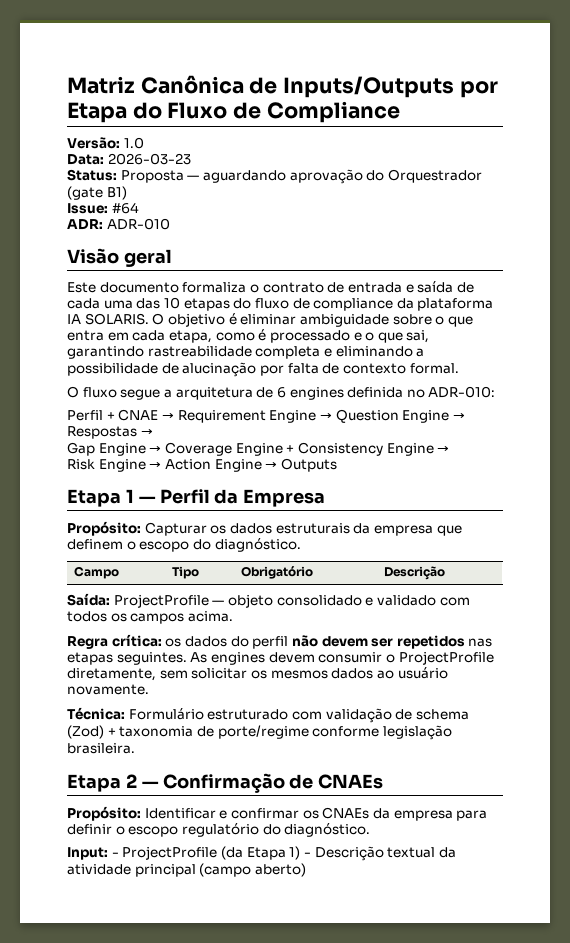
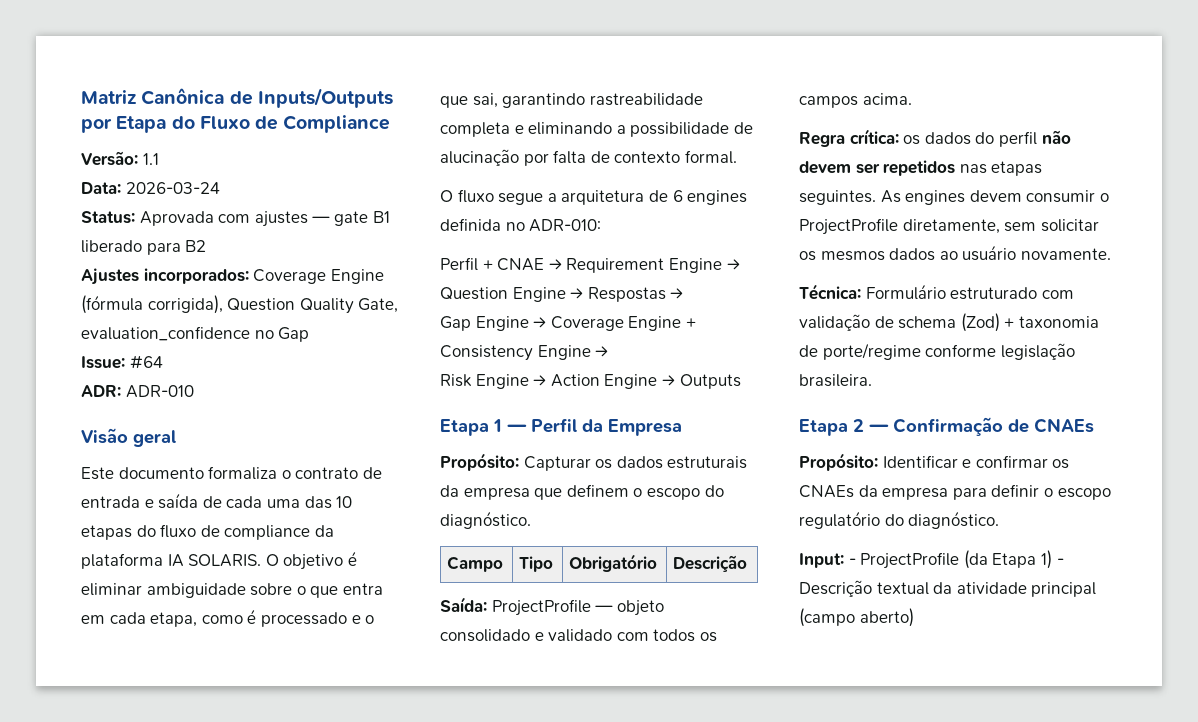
[123,137,144,149] 1.0 -> [142,153,159,165] 1.1
[107,153,191,165] 2026-03-23 -> [125,182,220,194] 2026-03-24
[120,169,482,184] [67,186,127,200] Proposta — aguardando aprovação do Orquestrador (gate B1) -> [139,211,390,227] [81,240,207,255] [81,268,384,285] [81,295,399,314] [81,326,310,342] Aprovada com ajustes — gate B1 liberado para B2 // Ajustes incorporados: Coverage Engine (fórmula corrigida), Question Quality Gate, evaluation_confidence no Gap

